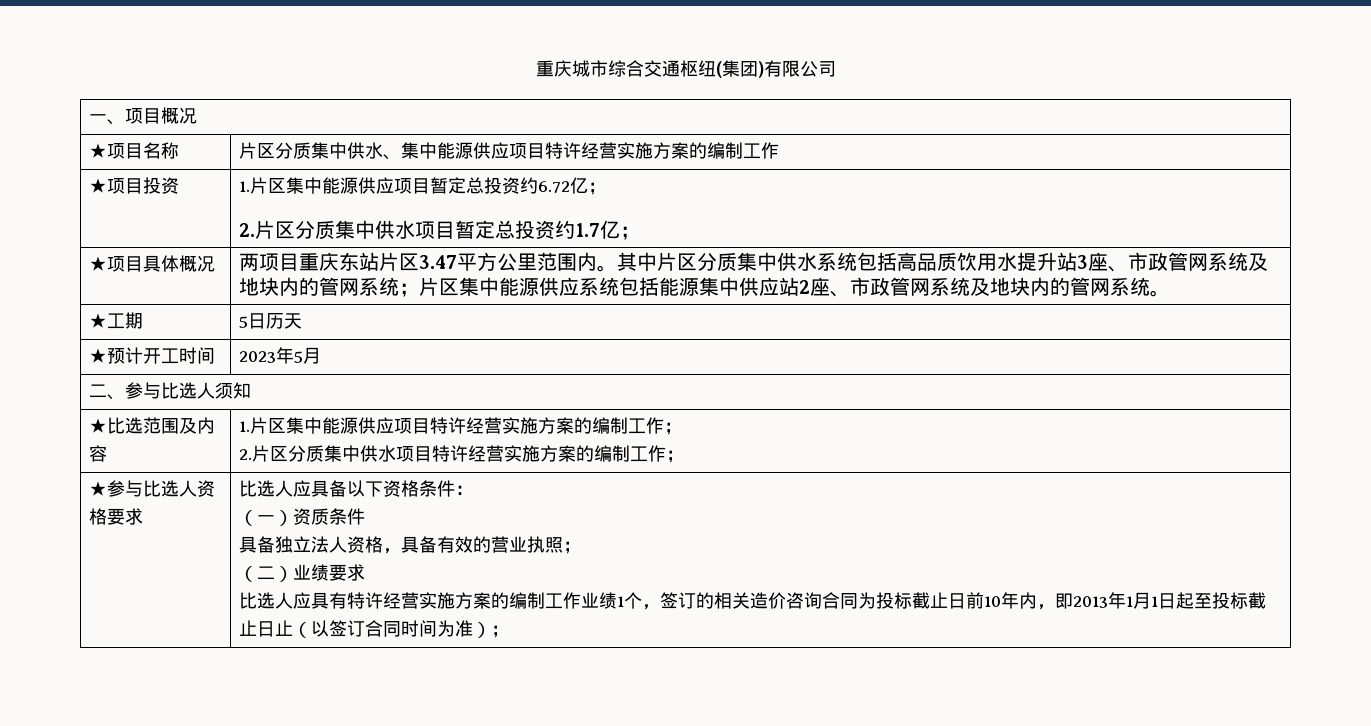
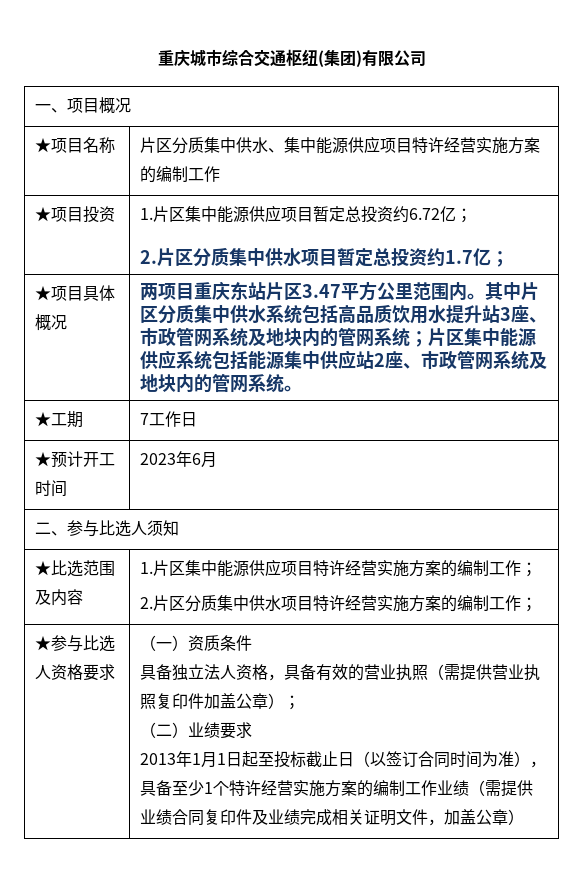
[238,313,302,329] 5日历天 -> [140,411,198,427] 7工作日
[293,351,303,363] 5 -> [192,453,202,465] 6
[238,480,473,497] 比选人应具备以下资格条件： // -> (116, 672) none
[562,541,581,554] [238,564,365,582] [238,592,347,609] ； // （二）业绩要求 // 比选人应具有 -> [428,664,541,681] [140,693,301,710] [140,722,253,739] [140,751,547,768] [140,780,230,796] （需提供营业执照复印件加盖公章）； // （二）业绩要求 // 2013年1月1日起至投标截止日（以签订合同时间为准），具备至少1个
[616,592,1266,610] [238,620,509,638] 1个，签订的相关造价咨询合同为投标截止日前10年内，即2013年1月1日起至投标截止日止（以签订合同时间为准）； -> [469,780,534,797] [140,809,525,826] （需提供业绩合同复印件及业绩完成相关证明文件，加盖公章）

